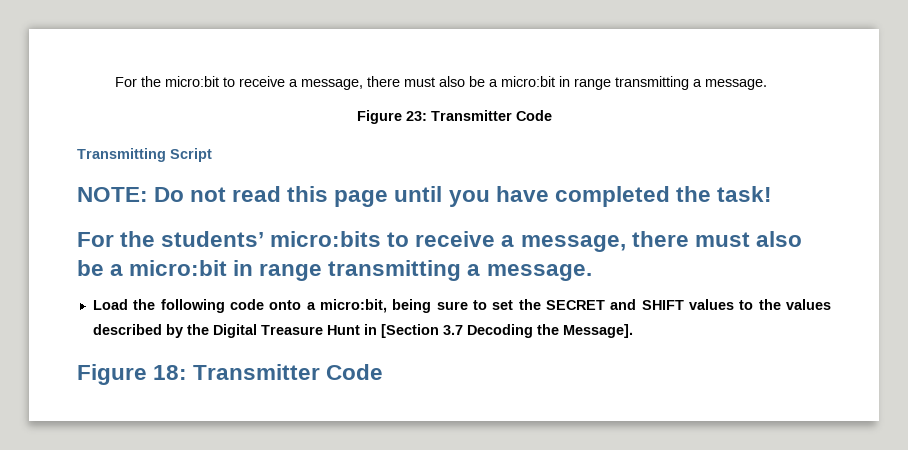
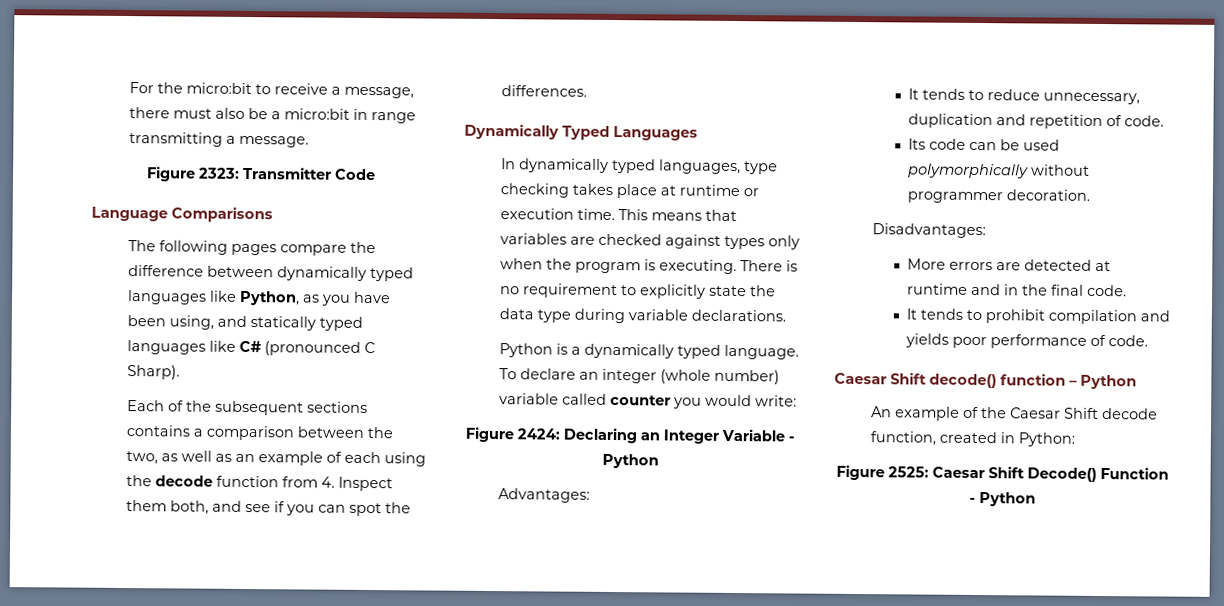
[405,111,427,121] 23: -> [198,167,240,179] 2323:
[77,148,212,162] [77,186,772,207] [77,231,802,252] [77,260,592,281] [92,299,831,313] [92,324,633,338] [77,364,384,385] Transmitting Script // NOTE: Do not read this page until you have completed the task! // For the students’ micro:bits to receive a message, there must also be a micro:bit in range transmitting a message. // Load the following code onto a micro:bit, being sure to set the SECRET and SHIFT values to the values described by the Digital Treasure Hunt in [Section 3.7 Decoding the Message]. // Figure 18: Transmitter Code -> [91,206,273,223] [128,240,377,256] [128,265,415,282] [127,290,392,306] [127,315,364,331] [127,340,376,356] [127,365,181,380] [127,400,369,416] [126,425,394,441] [126,450,427,467] [126,475,394,492] [126,500,412,517] [501,85,588,97] [464,123,698,141] [501,158,779,175] [500,183,760,199] [500,208,738,222] [500,233,801,250] [500,258,799,275] [500,283,777,299] [499,308,787,324] [499,343,800,360] [499,368,781,385] [499,393,798,409] [465,426,795,444] [601,453,659,469] [498,488,591,503] [908,88,1141,105] [908,113,1165,130] [908,138,1061,151] [908,163,1091,179] [907,189,1091,204] [872,223,987,239] [907,258,1112,272] [907,283,1128,297] [906,308,1171,325] [905,333,1149,349] [834,372,1137,390] [871,406,1159,421] [870,431,1076,447] [835,464,1169,482] [968,492,1036,507] Language Comparisons // The following pages compare the difference between dynamically typed languages like Python, as you have been using, and statically typed languages like C# (pronounced C Sharp). // Each of the subsequent sections contains a comparison between the two, as well as an example of each using the decode function from 4. Inspect them both, and see if you can spot the differences. // Dynamically Typed Languages // In dynamically typed languages, type checking takes place at runtime or execution time. This means that variables are checked against types only when the program is executing. There is no requirement to explicitly state the data type during variable declarations. // Python is a dynamically typed language. To declare an integer (whole number) variable called counter you would write: // Figure 2424: Declaring an Integer Variable - Python // Advantages: // It tends to reduce unnecessary, duplication and repetition of code. // Its code can be used polymorphically without programmer decoration. // Disadvantages: // More errors are detected at runtime and in the final code. // It tends to prohibit compilation and yields poor performance of code. // Caesar Shift decode() function – Python // An example of the Caesar Shift decode function, created in Python: // Figure 2525: Caesar Shift Decode() Function - Python

